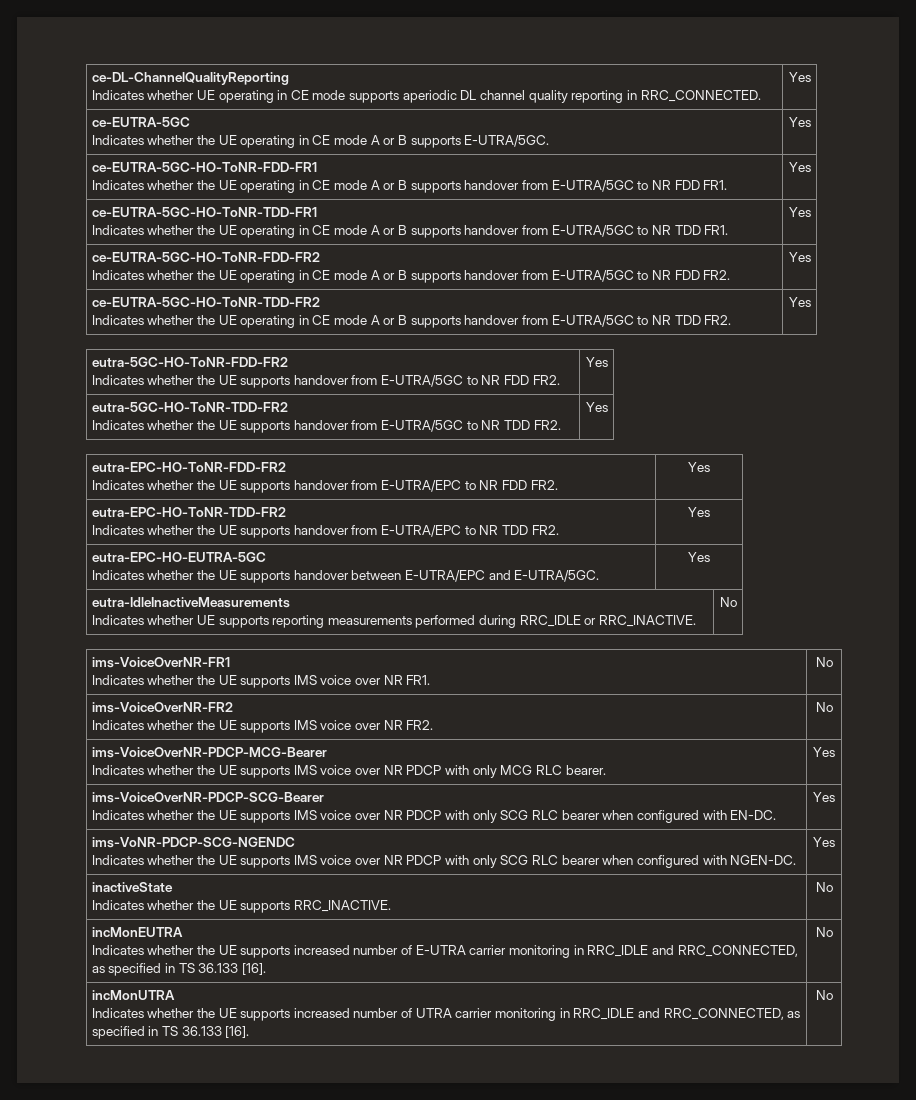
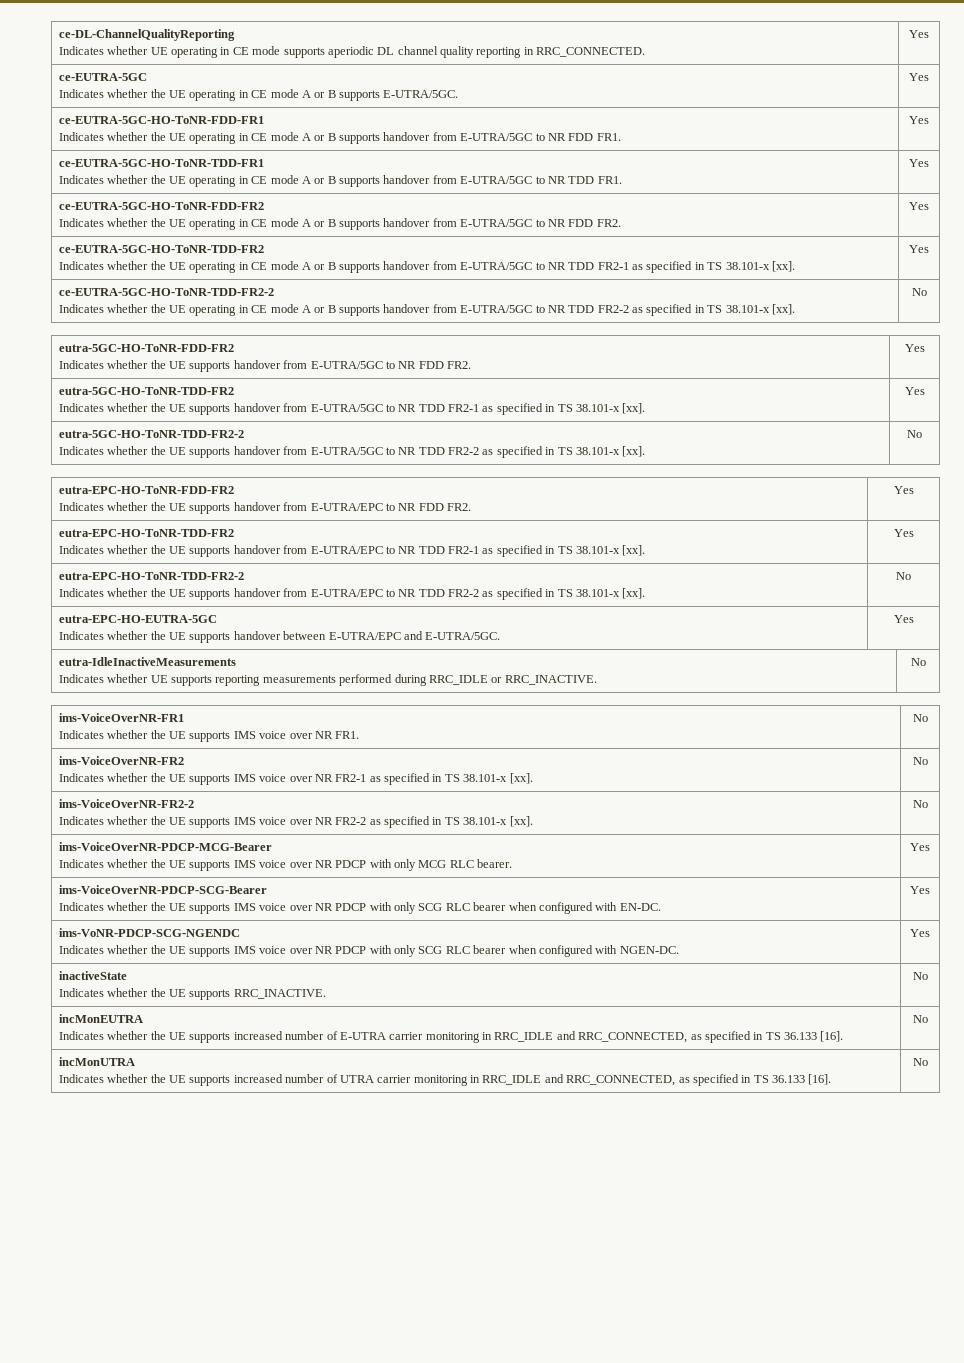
[704,315,732,325] [788,297,811,307] FR2. | Yes -> [597,261,795,273] [909,245,929,253] [58,288,274,296] [58,304,795,316] [911,288,927,296] FR2-1 as specified in TS 38.101-x [xx]. | Yes // ce-EUTRA-5GC-HO-ToNR-TDD-FR2-2 // Indicates whether the UE operating in CE mode A or B supports handover from E-UTRA/5GC to NR TDD FR2-2 as specified in TS 38.101-x [xx]. | No
[533,420,561,430] [585,402,608,412] FR2. | Yes -> [448,403,646,415] [904,387,925,395] [58,430,244,438] [58,446,646,458] [907,430,922,438] FR2-1 as specified in TS 38.101-x [xx]. | Yes // eutra-5GC-HO-ToNR-TDD-FR2-2 // Indicates whether the UE supports handover from E-UTRA/5GC to NR TDD FR2-2 as specified in TS 38.101-x [xx]. | No
[531,525,559,535] [688,507,710,517] FR2. | Yes -> [448,545,646,557] [893,529,914,537] [58,572,244,580] [58,588,646,600] [896,572,911,580] FR2-1 as specified in TS 38.101-x [xx]. | Yes // eutra-EPC-HO-ToNR-TDD-FR2-2 // Indicates whether the UE supports handover from E-UTRA/EPC to NR TDD FR2-2 as specified in TS 38.101-x [xx]. | No
[406,720,434,730] FR2. -> [335,773,533,785] [912,757,928,765] [58,799,194,808] [58,816,533,828] FR2-1 as specified in TS 38.101-x [xx]. | No // ims-VoiceOverNR-FR2-2 // Indicates whether the UE supports IMS voice over NR FR2-2 as specified in TS 38.101-x [xx].

